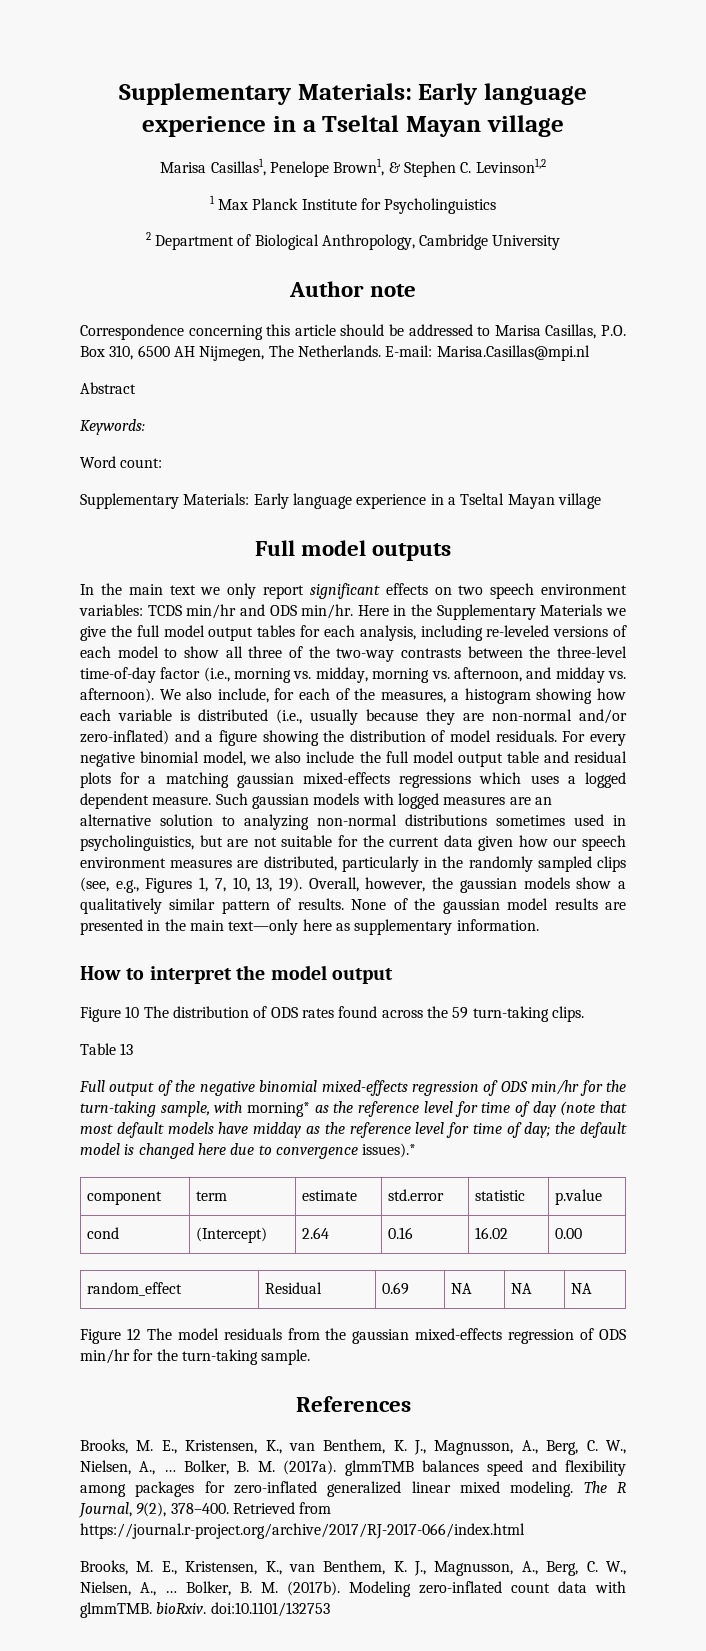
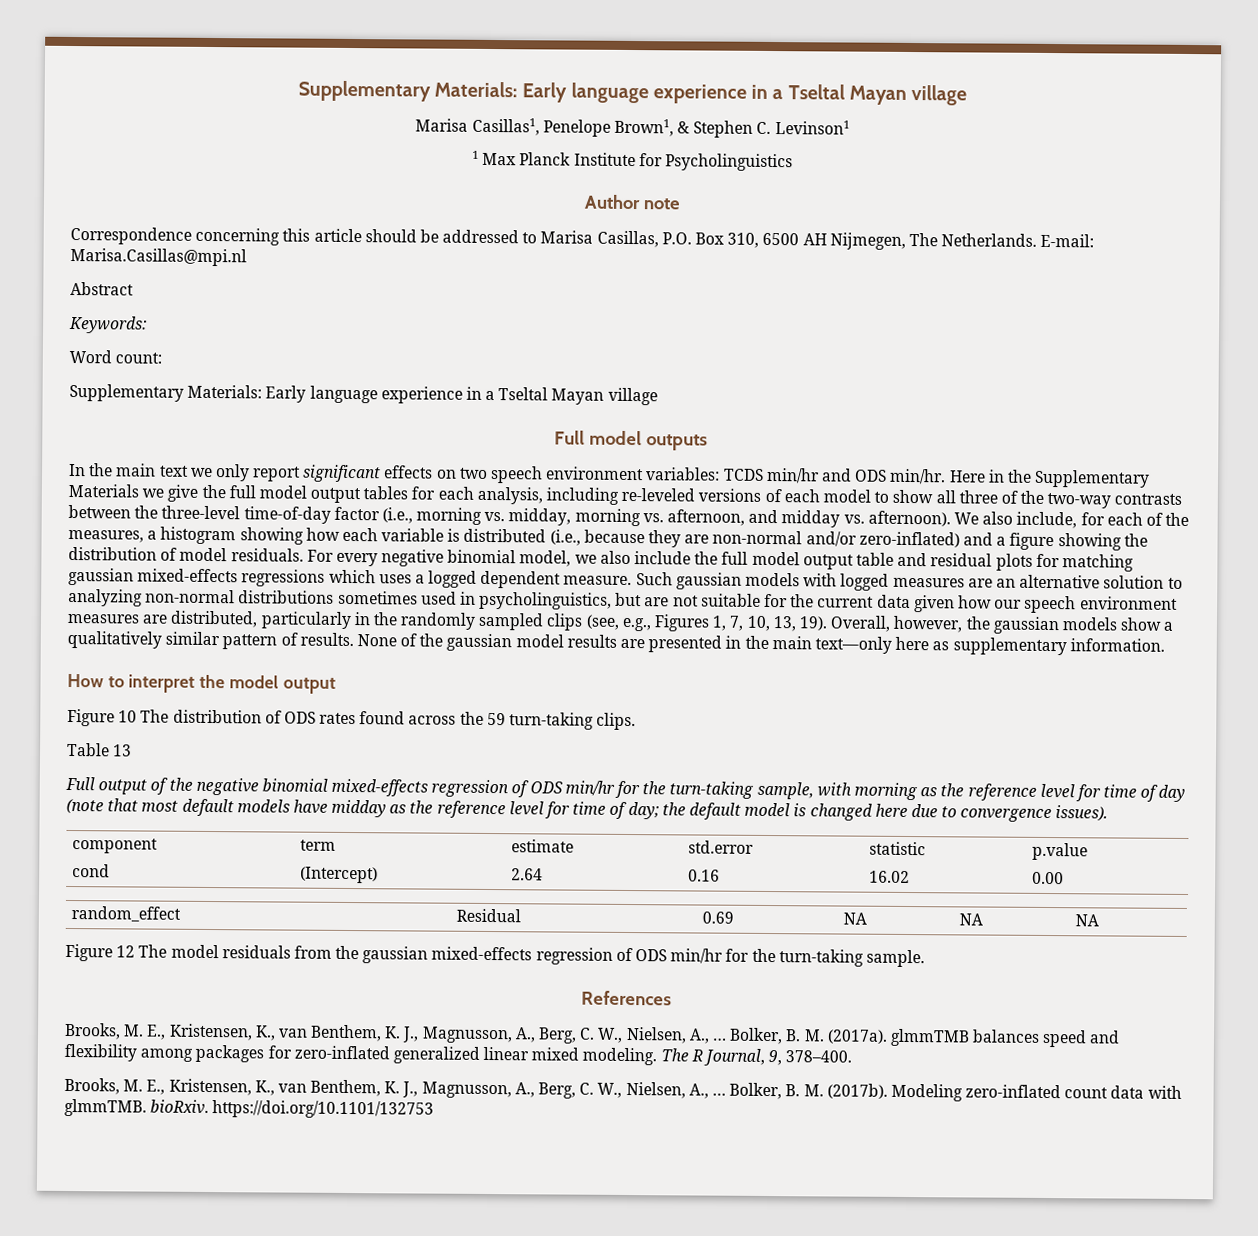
[475,158,546,173] Levinson1,2 -> [774,120,850,135] Levinson1
[145,232,561,250] // 2 Department of Biological Anthropology, Cambridge University -> (793, 162) none
[310,709,358,725] usually -> (581, 537) none
[148,776,157,784] a -> (1060, 560) none
[247,1102,311,1117] morning* -> [853,782,918,801] morning
[362,1143,417,1158] issues).* -> [1055,805,1109,822] issues).
[136,1502,167,1517] 9(2), -> [768,1050,783,1066] 9,
[232,1502,332,1514] [80,1523,525,1539] Retrieved from https://journal.r-project.org/archive/2017/RJ-2017-066/index.html -> (853, 1056) none
[210,1602,330,1617] doi:10.1101/132753 -> [212,1100,435,1119] https://doi.org/10.1101/132753

